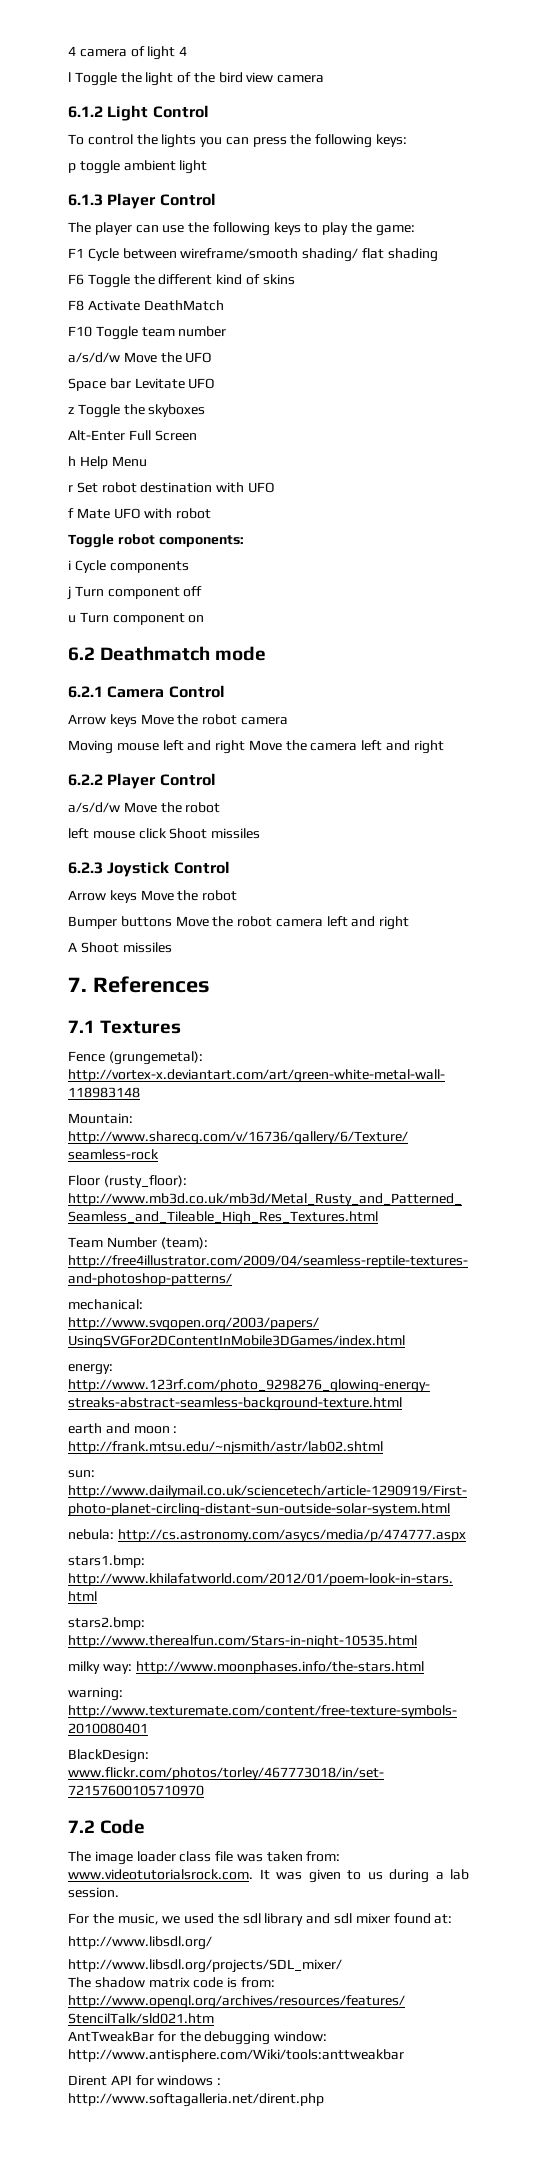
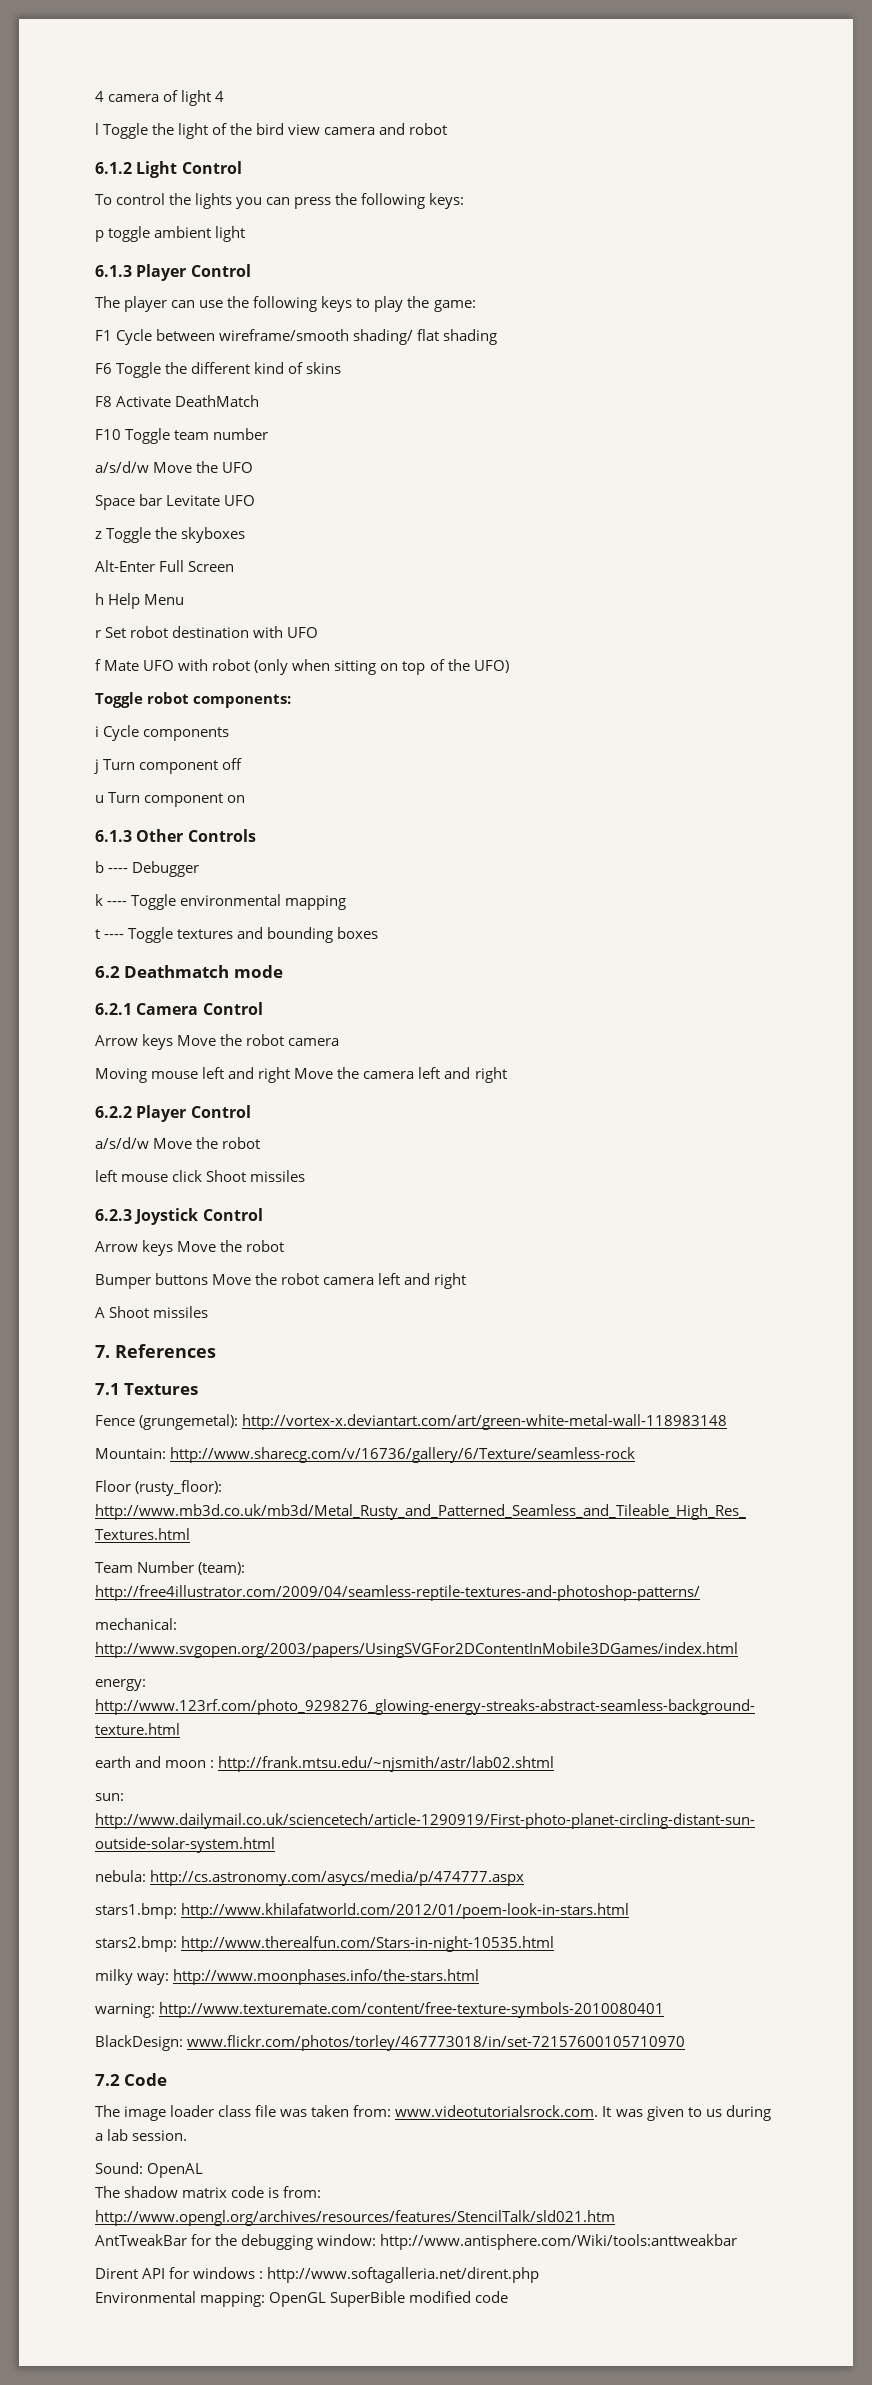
(325, 79) none -> [379,123,448,135] and robot
(212, 513) none -> [254,659,509,675] (only when sitting on top of the UFO)
(205, 619) none -> [95,829,256,842] [95,861,200,877] [95,894,347,910] [95,927,379,943] // 6.1.3 Other Controls // b ---- Debugger // k ---- Toggle environmental mapping // t ---- Toggle textures and bounding boxes
[68,1913,453,1926] [68,1936,212,1950] [68,1959,342,1973] For the music, we used the sdl library and sdl mixer found at: // http://www.libsdl.org/ // http://www.libsdl.org/projects/SDL_mixer/ -> [95,2162,204,2178] Sound: OpenAL
(324, 2100) none -> [95,2291,509,2307] // Environmental mapping: OpenGL SuperBible modified code

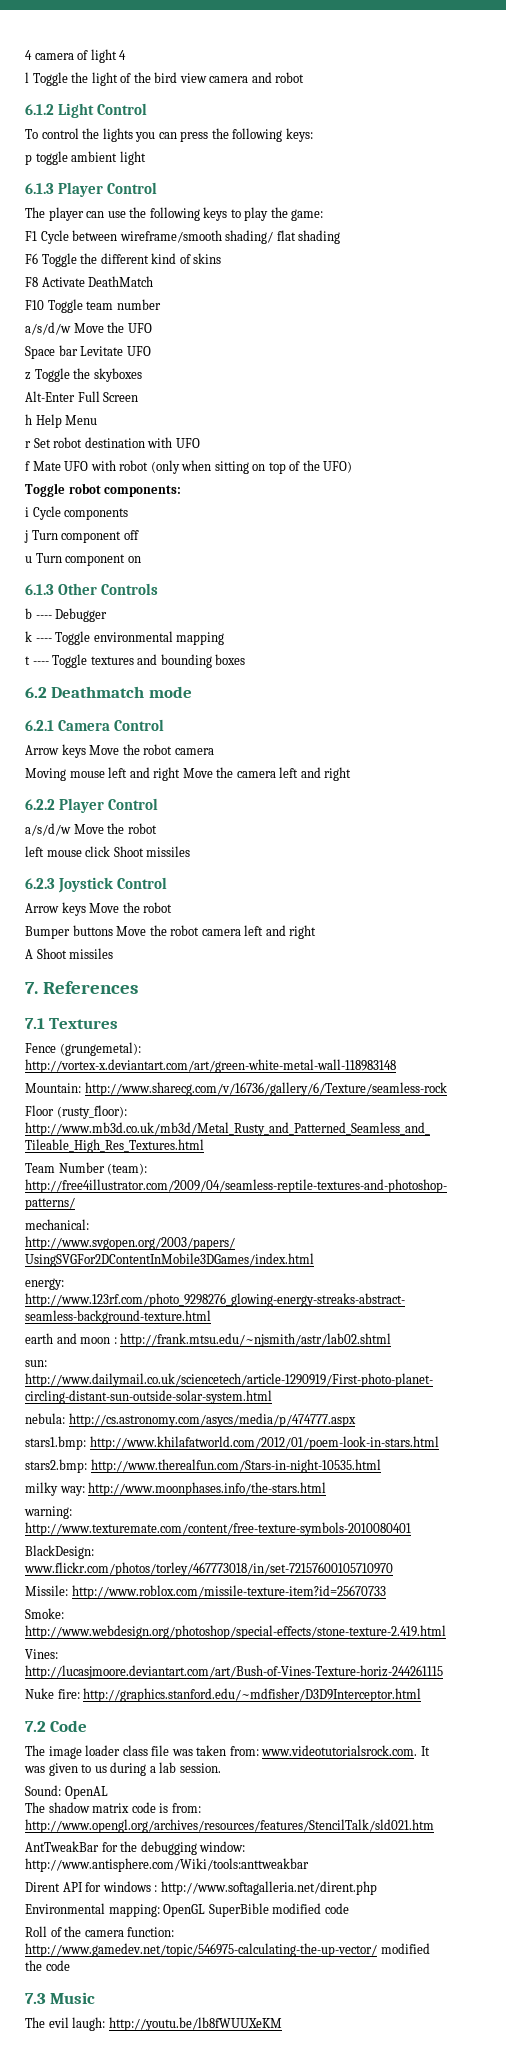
(686, 2043) none -> [25,1585,386,1599] [25,1608,64,1619] [25,1625,446,1639] [25,1649,58,1659] [25,1665,443,1679] [25,1688,422,1702] // Missile: http://www.roblox.com/missile-texture-item?id=25670733 // Smoke: http://www.webdesign.org/photoshop/special-effects/stone-texture-2.419.html // Vines: http://lucasjmoore.deviantart.com/art/Bush-of-Vines-Texture-horiz-244261115 // Nuke fire: http://graphics.stanford.edu/~mdfisher/D3D9Interceptor.html
(509, 2297) none -> [25,1926,175,1937] [25,1943,430,1957] [25,1960,70,1971] [25,1992,96,2004] [25,2017,282,2031] // Roll of the camera function: http://www.gamedev.net/topic/546975-calculating-the-up-vector/ modified the code // 7.3 Music // The evil laugh: http://youtu.be/lb8fWUUXeKM

